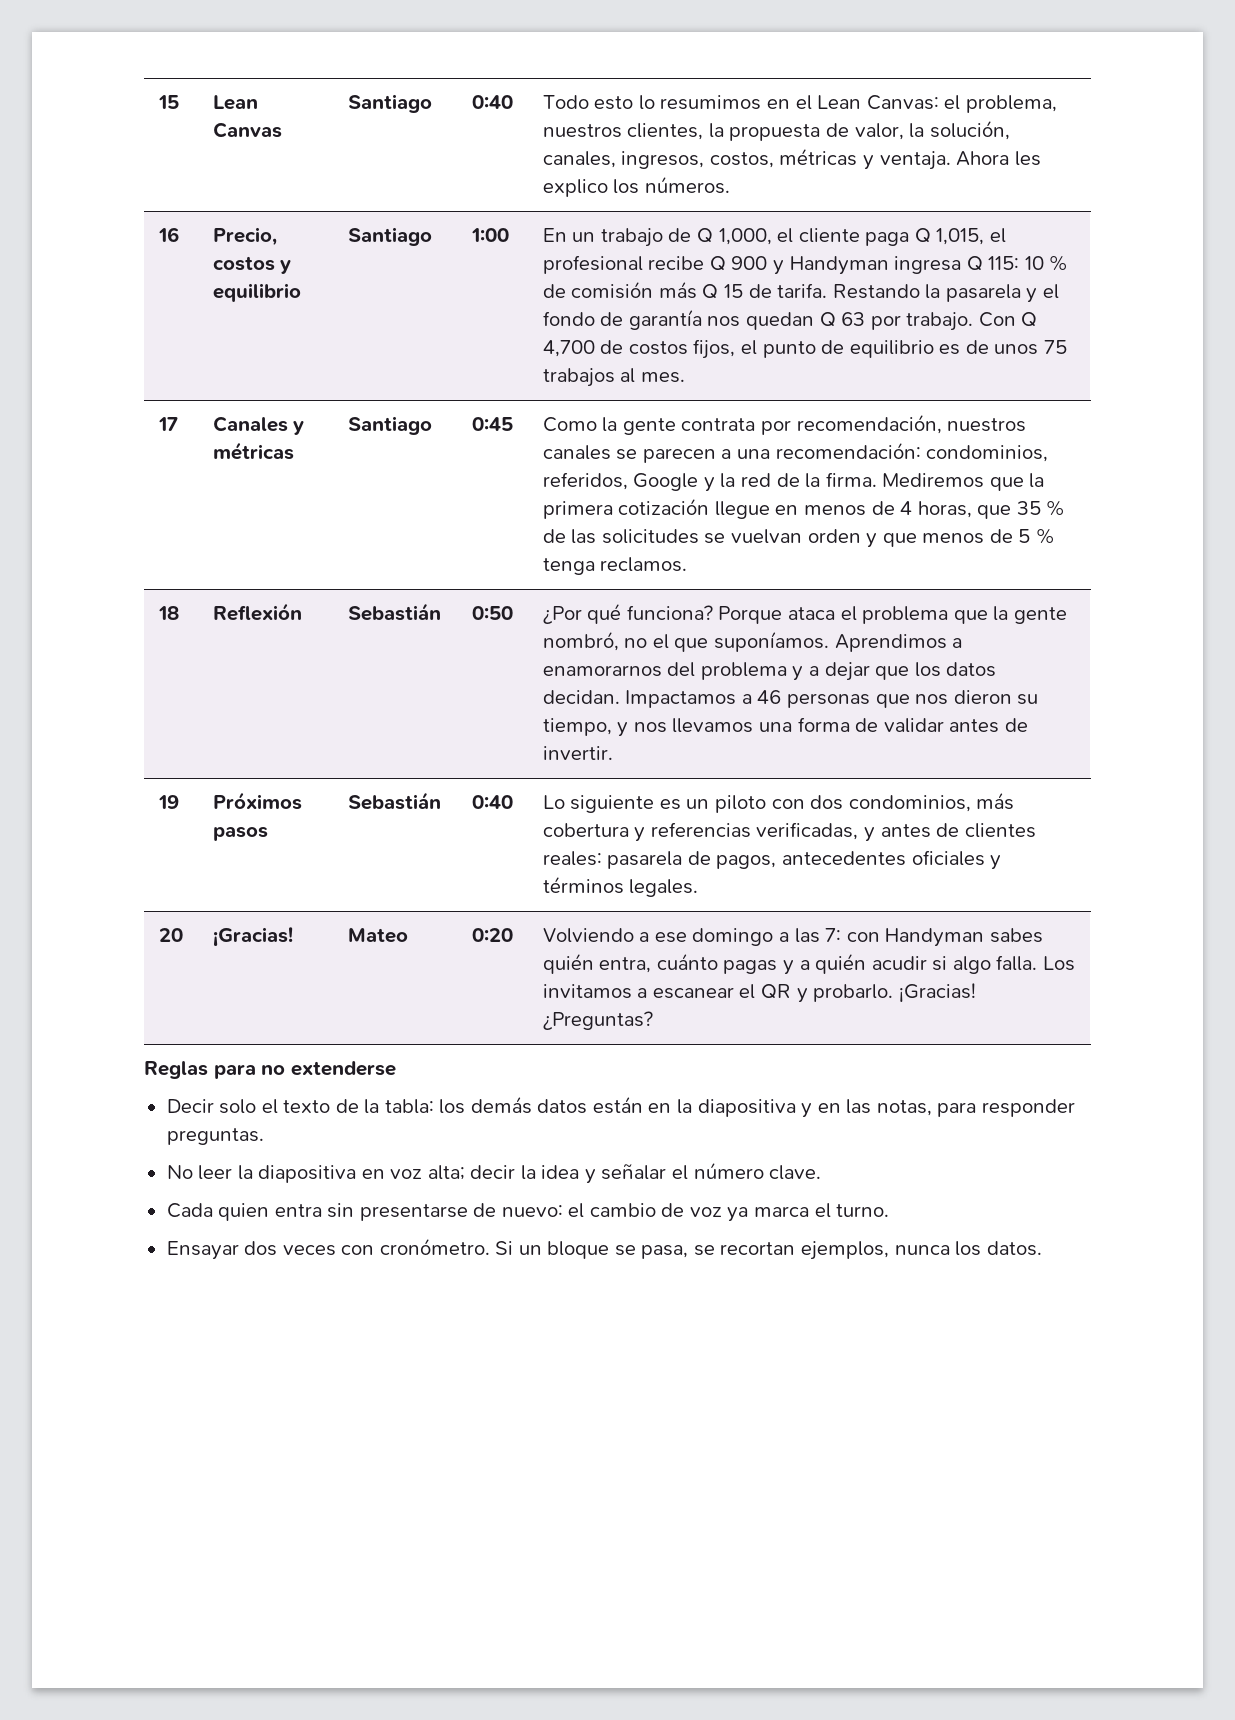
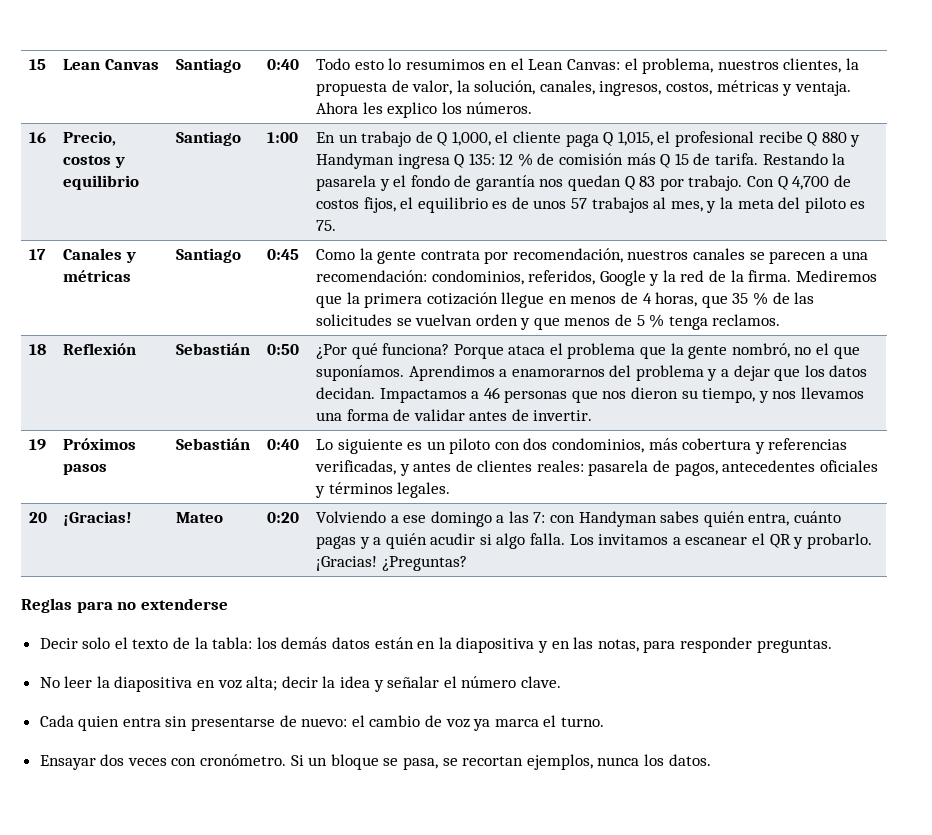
[731,256,768,270] 900 -> [821,132,847,143] 880
[988,256,1044,270] 115: 10 -> [468,153,514,165] 135: 12
[841,312,866,326] 63 -> [639,176,656,187] 83
[762,340,845,358] punto de -> (414, 203) none
[1043,340,1067,354] 75 -> [571,198,588,209] 57
[640,372,685,383] mes. -> [670,197,866,213] [315,220,336,231] mes, y la meta del piloto es 75.

